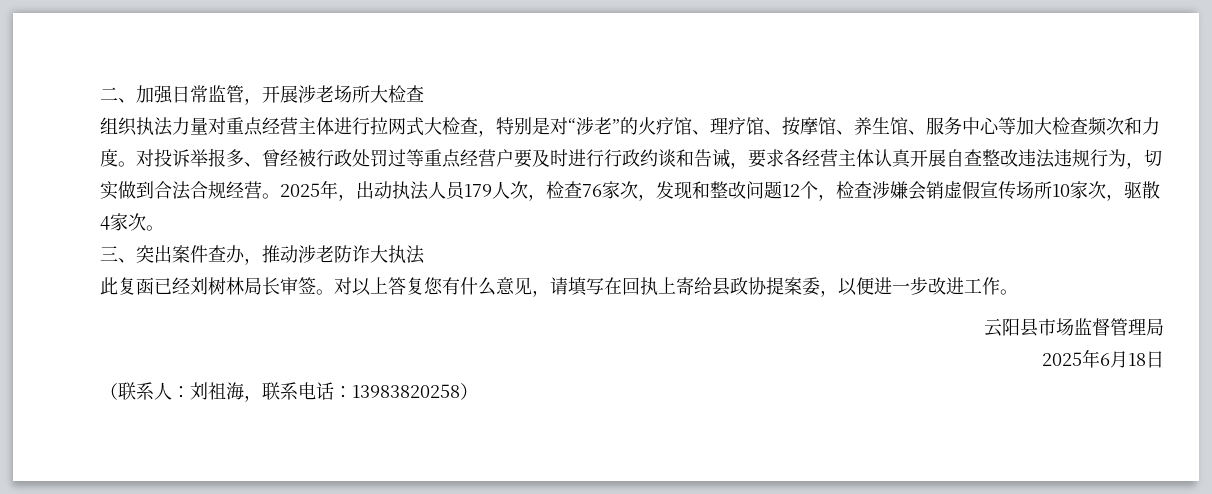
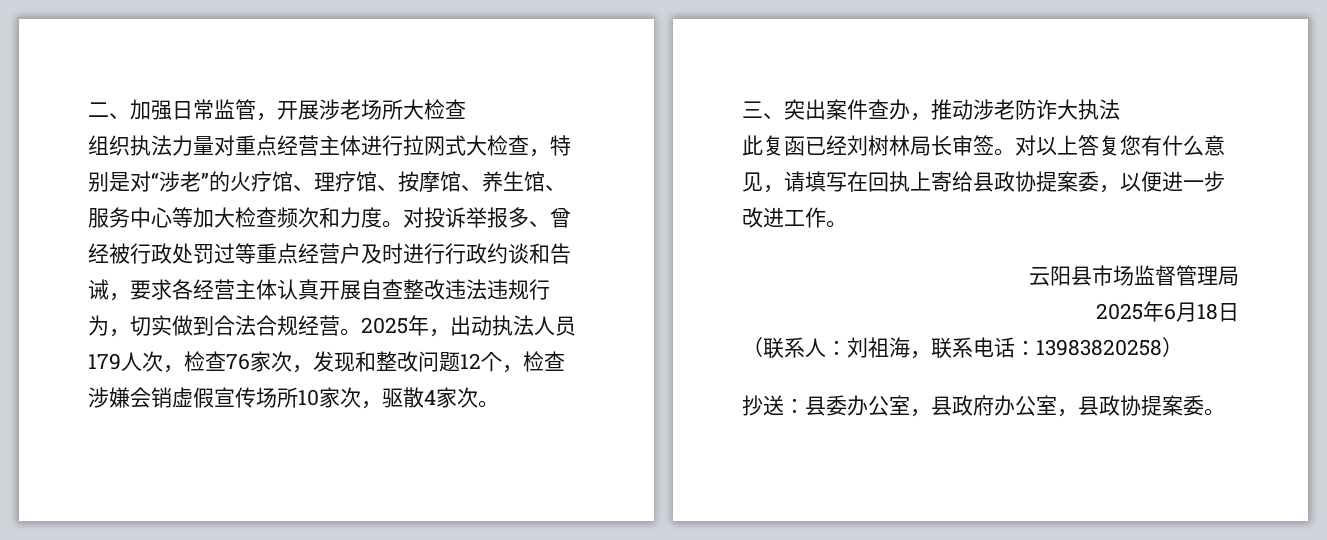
[514,149,532,168] 要 -> (361, 253) none
(478, 391) none -> [742,395,1225,417] // 抄送：县委办公室，县政府办公室，县政协提案委。

